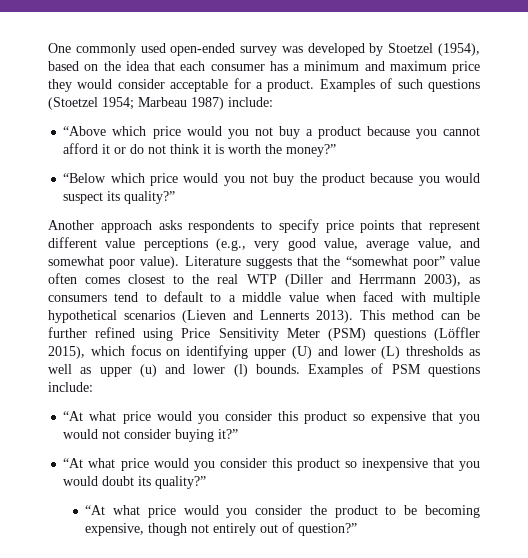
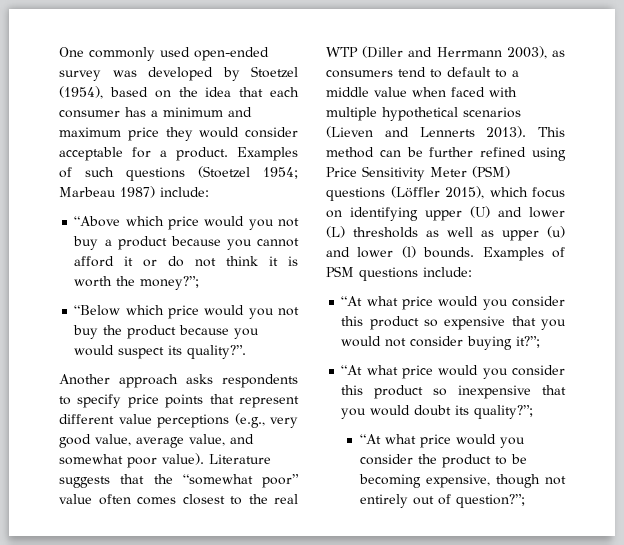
[286,144,337,157] money?” -> [140,276,200,290] money?”;
[124,191,176,204] quality?” -> [187,345,247,359] quality?”.
[218,429,239,439] it?” -> [516,336,541,348] it?”;
[155,476,207,489] quality?” -> [474,405,534,419] quality?”;
[298,523,358,536] question?” -> [455,494,525,508] question?”;

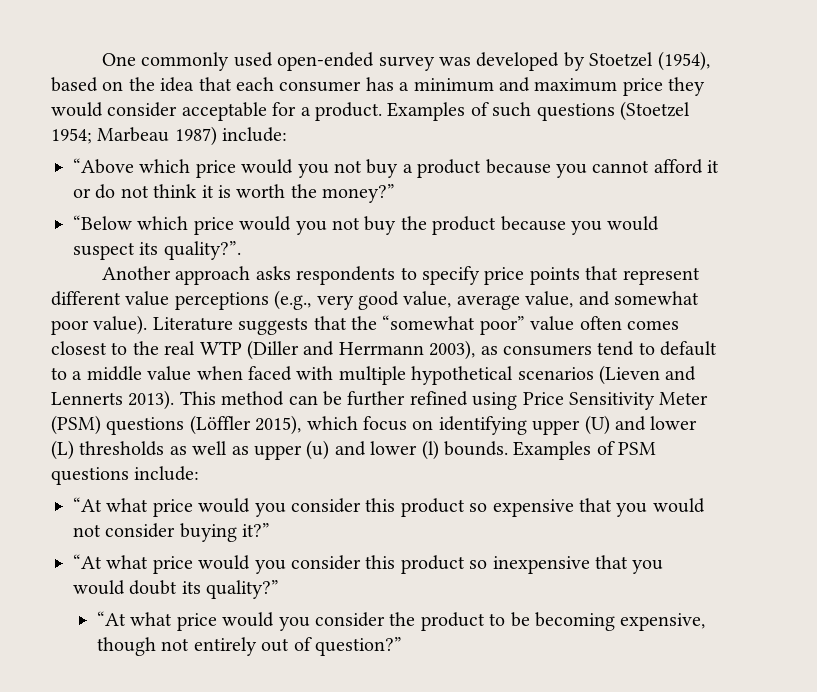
[140,276,200,290] money?”; -> [322,184,396,203] money?”
[516,336,541,348] it?”; -> [242,523,271,537] it?”
[474,405,534,419] quality?”; -> [206,580,280,599] quality?”
[455,494,525,508] question?”; -> [314,637,402,656] question?”

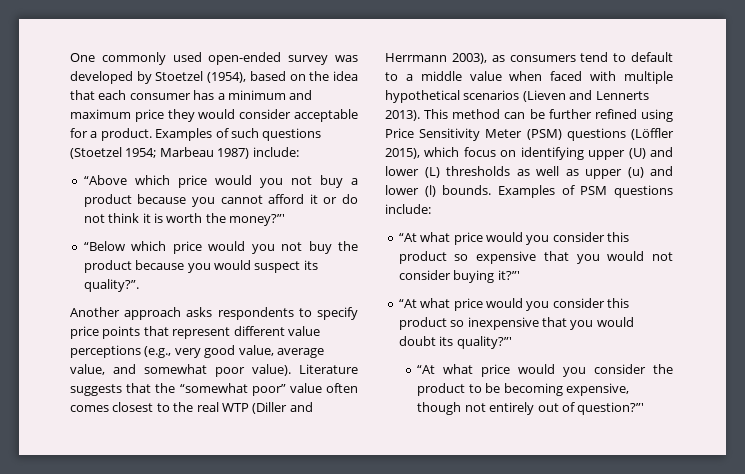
[322,184,396,203] money?” -> [229,214,285,226] money?”'
[242,523,271,537] it?” -> [497,270,520,280] it?”'
[206,580,280,599] quality?” -> [456,336,512,349] quality?”'
[314,637,402,656] question?” -> [577,402,645,415] question?”'

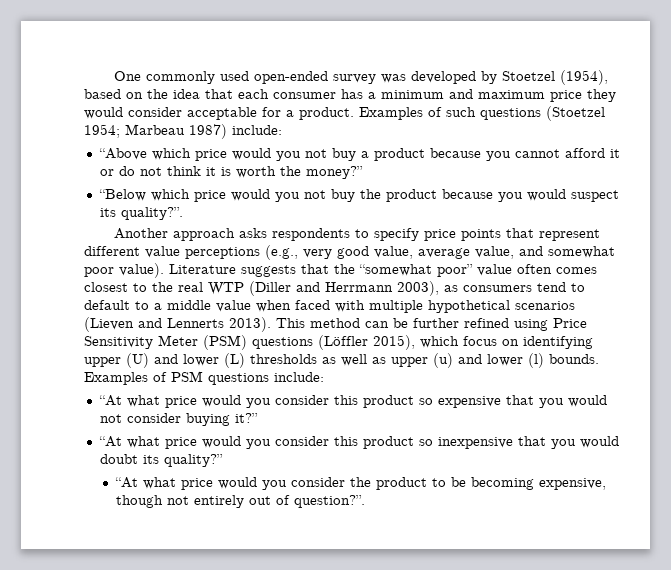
[229,214,285,226] money?”' -> [305,166,363,179] money?”
[497,270,520,280] it?”' -> [234,413,258,423] it?”
[456,336,512,349] quality?”' -> [163,454,223,467] quality?”
[577,402,645,415] question?”' -> [293,495,365,508] question?”.

